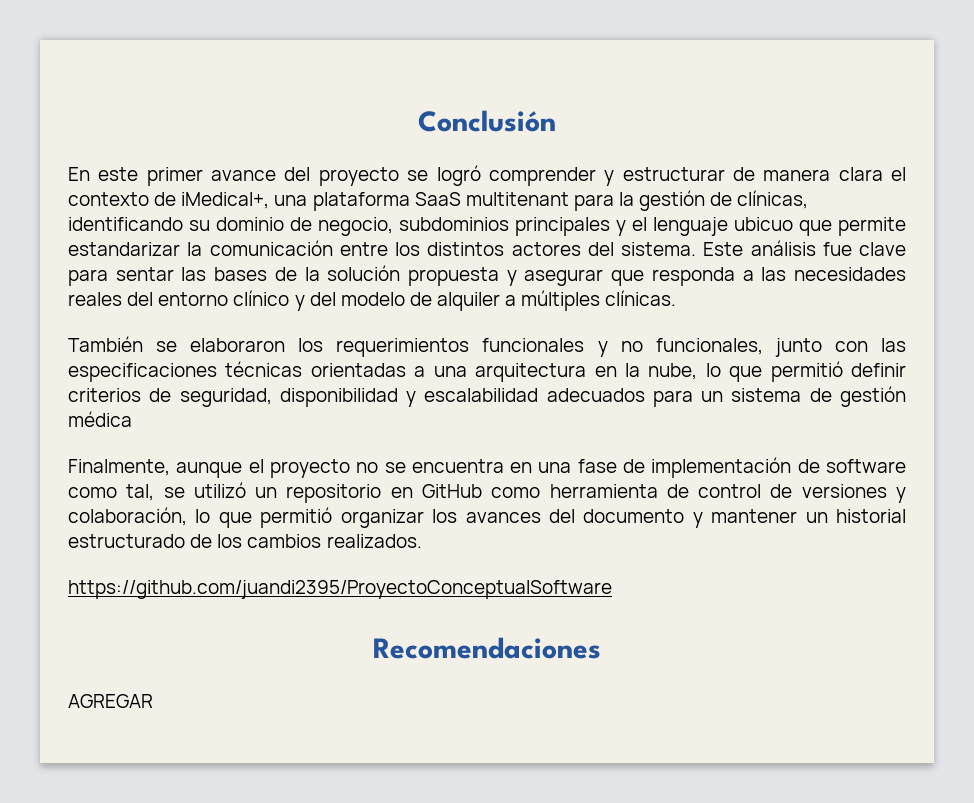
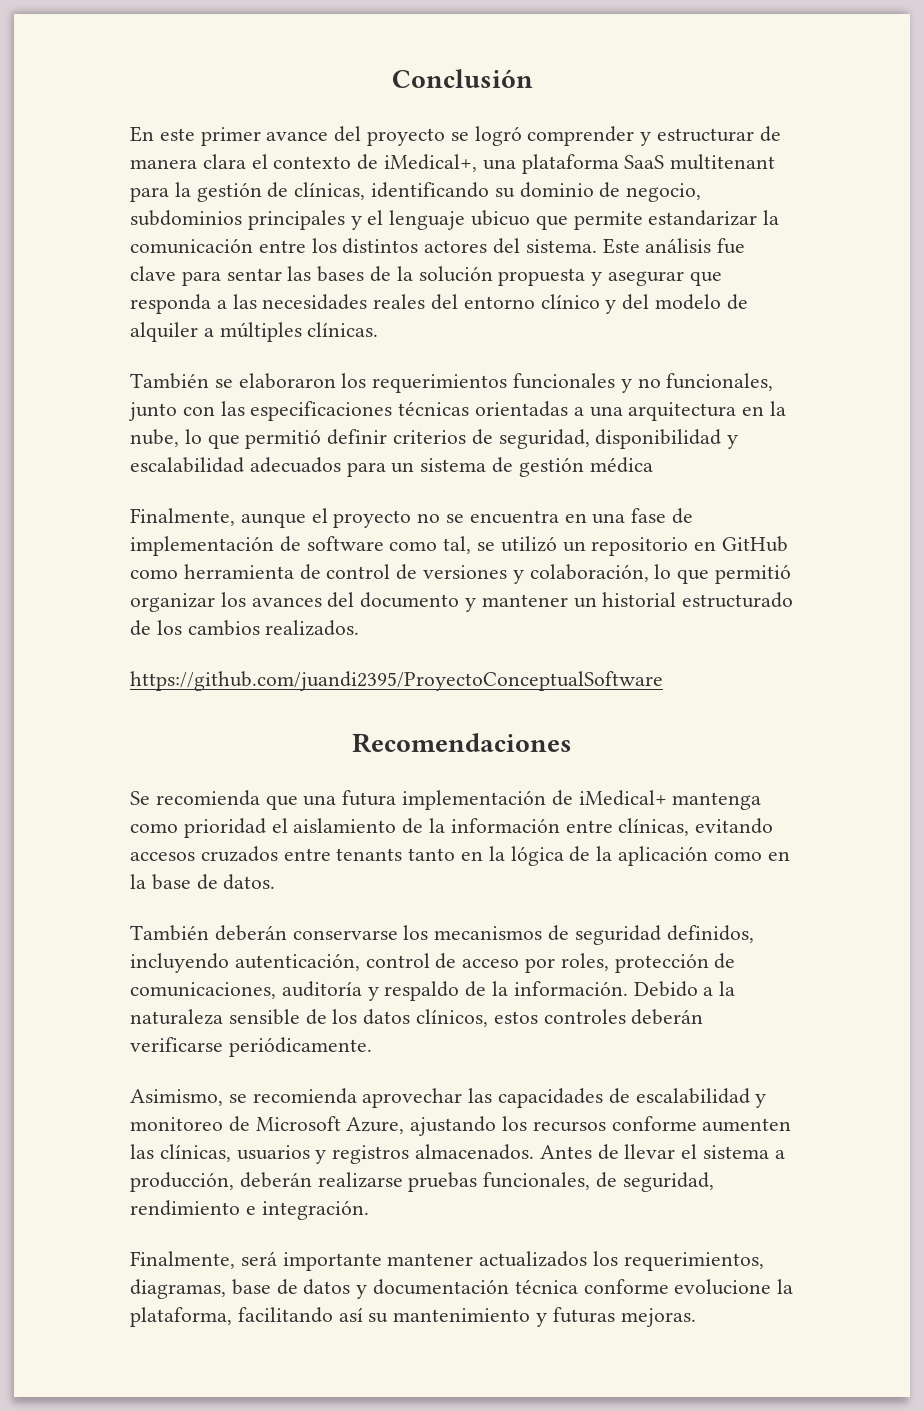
[68,694,153,708] AGREGAR -> [130,790,762,810] [130,818,774,838] [130,846,790,866] [130,874,276,890] [130,925,754,945] [130,953,736,973] [130,981,736,1001] [130,1009,704,1027] [130,1037,372,1057] [130,1088,767,1108] [130,1116,792,1136] [130,1144,785,1164] [130,1172,714,1192] [130,1200,369,1220] [130,1251,764,1271] [130,1279,794,1299] [130,1307,696,1327] Se recomienda que una futura implementación de iMedical+ mantenga como prioridad el aislamiento de la información entre clínicas, evitando accesos cruzados entre tenants tanto en la lógica de la aplicación como en la base de datos. // También deberán conservarse los mecanismos de seguridad definidos, incluyendo autenticación, control de acceso por roles, protección de comunicaciones, auditoría y respaldo de la información. Debido a la naturaleza sensible de los datos clínicos, estos controles deberán verificarse periódicamente. // Asimismo, se recomienda aprovechar las capacidades de escalabilidad y monitoreo de Microsoft Azure, ajustando los recursos conforme aumenten las clínicas, usuarios y registros almacenados. Antes de llevar el sistema a producción, deberán realizarse pruebas funcionales, de seguridad, rendimiento e integración. // Finalmente, será importante mantener actualizados los requerimientos, diagramas, base de datos y documentación técnica conforme evolucione la plataforma, facilitando así su mantenimiento y futuras mejoras.

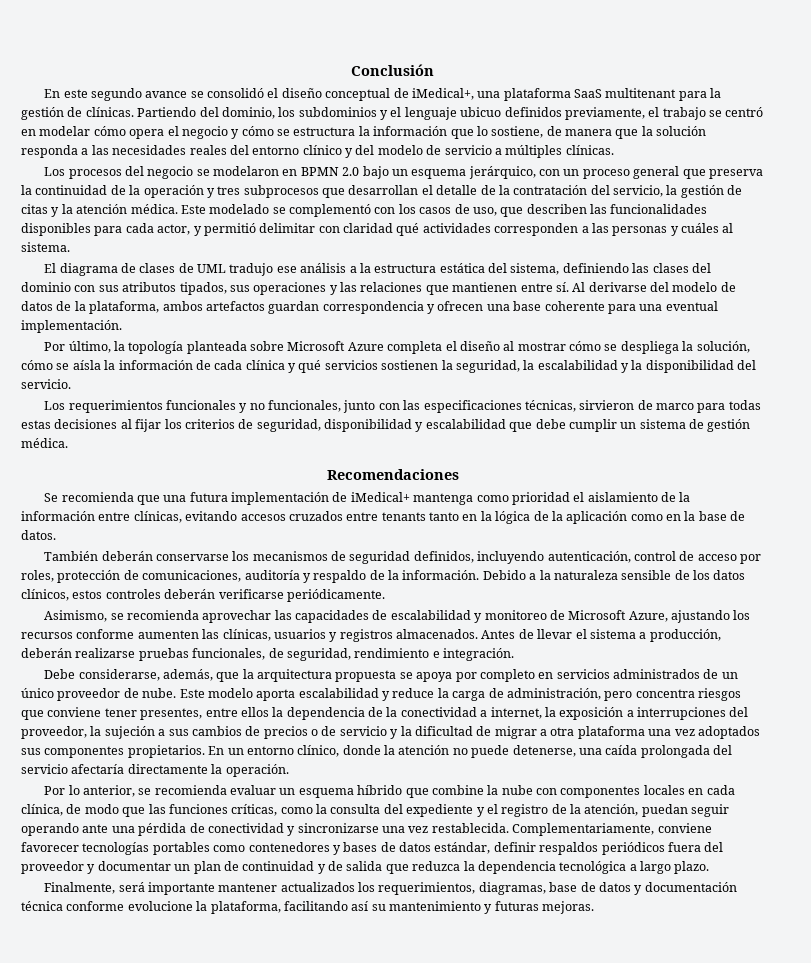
[200,126,781,146] [130,154,352,169] primer avance del proyecto se logró comprender y estructurar de manera clara el contexto -> [90,88,391,101] segundo avance se consolidó el diseño conceptual
[294,182,702,202] [130,210,780,230] [130,238,746,254] [130,266,722,286] clínicas, identificando su dominio de negocio, subdominios principales y el lenguaje ubicuo que permite estandarizar la comunicación entre los distintos actores del sistema. Este análisis fue clave para sentar las bases de la solución propuesta y asegurar que -> [85,107,764,120] [21,126,707,139] clínicas. Partiendo del dominio, los subdominios y el lenguaje ubicuo definidos previamente, el trabajo se centró en modelar cómo opera el negocio y cómo se estructura la información que lo sostiene, de manera que la solución
[130,322,198,342] alquiler -> [444,145,492,155] servicio
[130,373,367,389] También se elaboraron los -> [44,166,763,179] [21,185,743,198] [21,204,708,217] [21,223,734,236] [21,242,70,252] [44,263,711,276] [21,282,736,295] [21,301,718,314] [21,320,122,333] [44,341,750,354] [21,360,757,373] [21,379,71,389] [44,401,66,410] Los procesos del negocio se modelaron en BPMN 2.0 bajo un esquema jerárquico, con un proceso general que preserva la continuidad de la operación y tres subprocesos que desarrollan el detalle de la contratación del servicio, la gestión de citas y la atención médica. Este modelado se complementó con los casos de uso, que describen las funcionalidades disponibles para cada actor, y permitió delimitar con claridad qué actividades corresponden a las personas y cuáles al sistema. // El diagrama de clases de UML tradujo ese análisis a la estructura estática del sistema, definiendo las clases del dominio con sus atributos tipados, sus operaciones y las relaciones que mantienen entre sí. Al derivarse del modelo de datos de la plataforma, ambos artefactos guardan correspondencia y ofrecen una base coherente para una eventual implementación. // Por último, la topología planteada sobre Microsoft Azure completa el diseño al mostrar cómo se despliega la solución, cómo se aísla la información de cada clínica y qué servicios sostienen la seguridad, la escalabilidad y la disponibilidad del servicio. // Los
[398,401,787,421] [130,429,388,449] técnicas orientadas a una arquitectura en la nube, lo que permitió definir -> [524,400,761,413] [21,419,182,432] técnicas, sirvieron de marco para todas estas decisiones al fijar los
[249,457,386,477] adecuados para -> [509,419,617,432] que debe cumplir
[589,457,653,473] [130,508,694,528] [130,536,789,556] [130,564,792,584] [130,592,794,612] [130,620,360,636] [130,671,663,691] médica // Finalmente, aunque el proyecto no se encuentra en una fase de implementación de software como tal, se utilizó un repositorio en GitHub como herramienta de control de versiones y colaboración, lo que permitió organizar los avances del documento y mantener un historial estructurado de los cambios realizados. // https://github.com/juandi2395/ProyectoConceptualSoftware -> [21,438,68,448] médica.
(369, 1210) none -> [44,669,738,682] [21,688,741,701] [21,707,749,720] [21,726,760,739] [21,745,732,758] [21,764,289,777] [44,785,735,798] [21,804,730,817] [21,823,712,836] [21,842,724,855] [21,861,710,874] // Debe considerarse, además, que la arquitectura propuesta se apoya por completo en servicios administrados de un único proveedor de nube. Este modelo aporta escalabilidad y reduce la carga de administración, pero concentra riesgos que conviene tener presentes, entre ellos la dependencia de la conectividad a internet, la exposición a interrupciones del proveedor, la sujeción a sus cambios de precios o de servicio y la dificultad de migrar a otra plataforma una vez adoptados sus componentes propietarios. En un entorno clínico, donde la atención no puede detenerse, una caída prolongada del servicio afectaría directamente la operación. // Por lo anterior, se recomienda evaluar un esquema híbrido que combine la nube con componentes locales en cada clínica, de modo que las funciones críticas, como la consulta del expediente y el registro de la atención, puedan seguir operando ante una pérdida de conectividad y sincronizarse una vez restablecida. Complementariamente, conviene favorecer tecnologías portables como contenedores y bases de datos estándar, definir respaldos periódicos fuera del proveedor y documentar un plan de continuidad y de salida que reduzca la dependencia tecnológica a largo plazo.

